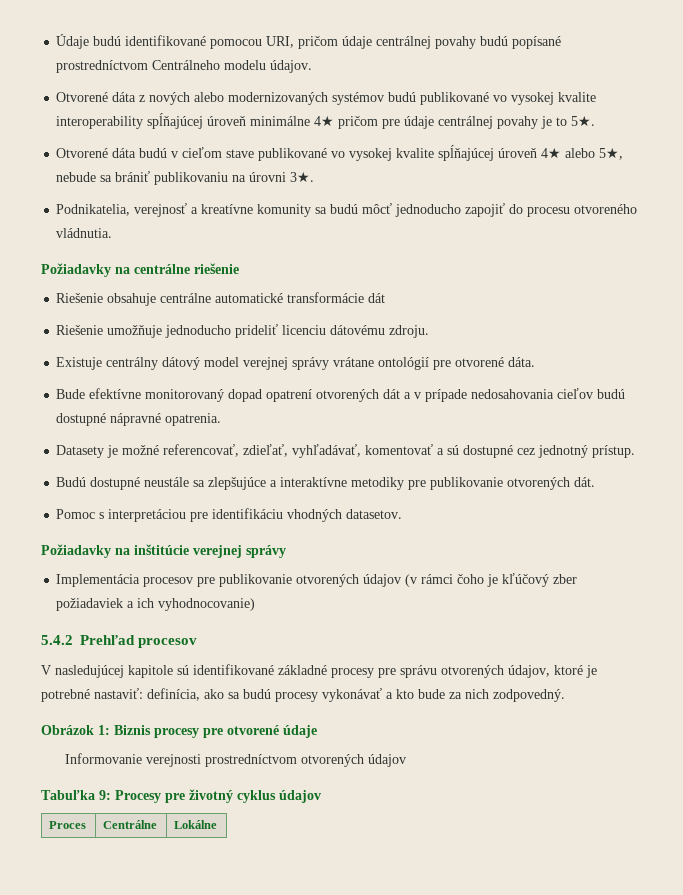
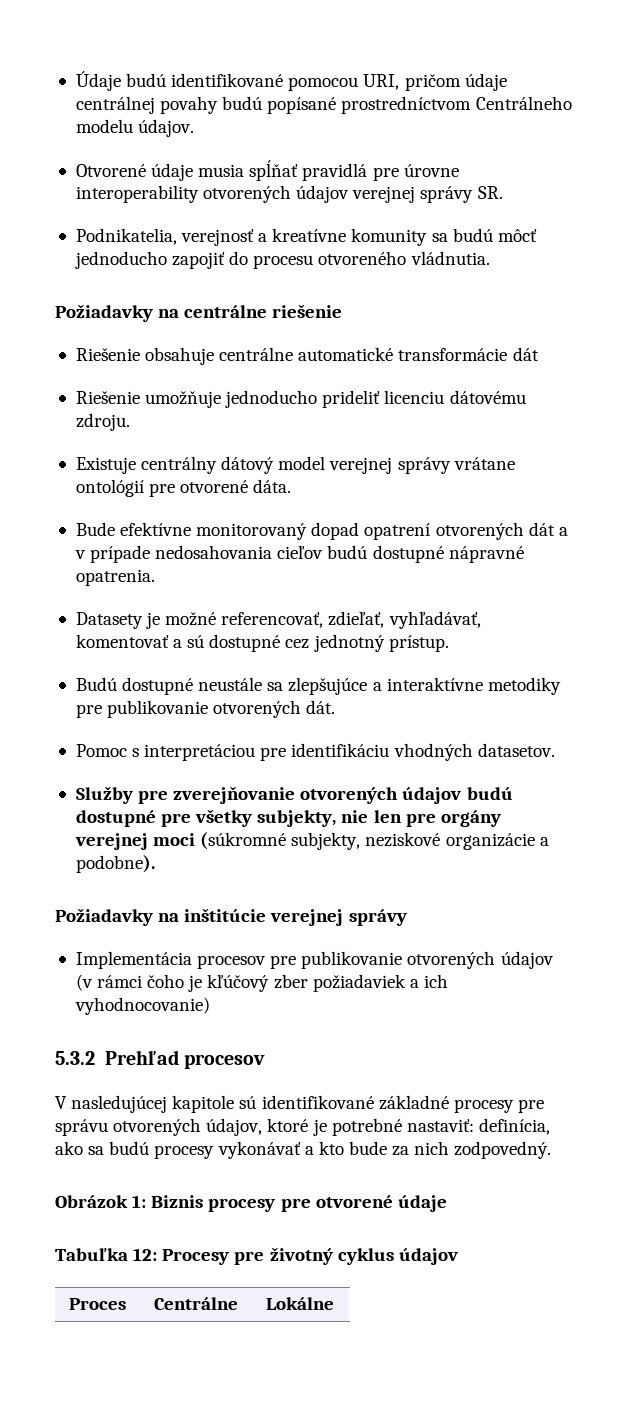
[112,92,597,105] [56,113,596,129] [56,145,624,161] [56,171,315,185] dáta z nových alebo modernizovaných systémov budú publikované vo vysokej kvalite interoperability spĺňajúcej úroveň minimálne 4★ pričom pre údaje centrálnej povahy je to 5★. // Otvorené dáta budú v cieľom stave publikované vo vysokej kvalite spĺňajúcej úroveň 4★ alebo 5★, nebude sa brániť publikovaniu na úrovni 3★. -> [151,160,459,181] [75,185,503,203] údaje musia spĺňať pravidlá pre úrovne interoperability otvorených údajov verejnej správy SR.
(403, 514) none -> [75,786,513,804] [75,809,501,827] [74,832,549,850] [75,855,155,873] // Služby pre zverejňovanie otvorených údajov budú dostupné pre všetky subjekty, nie len pre orgány verejnej moci (súkromné subjekty, neziskové organizácie a podobne).
[41,635,73,645] 5.4.2 -> [55,1051,95,1065] 5.3.2
[64,753,406,767] // Informovanie verejnosti prostredníctvom otvorených údajov -> (447, 1203) none
[99,790,111,800] 9: -> [133,1248,158,1261] 12:

